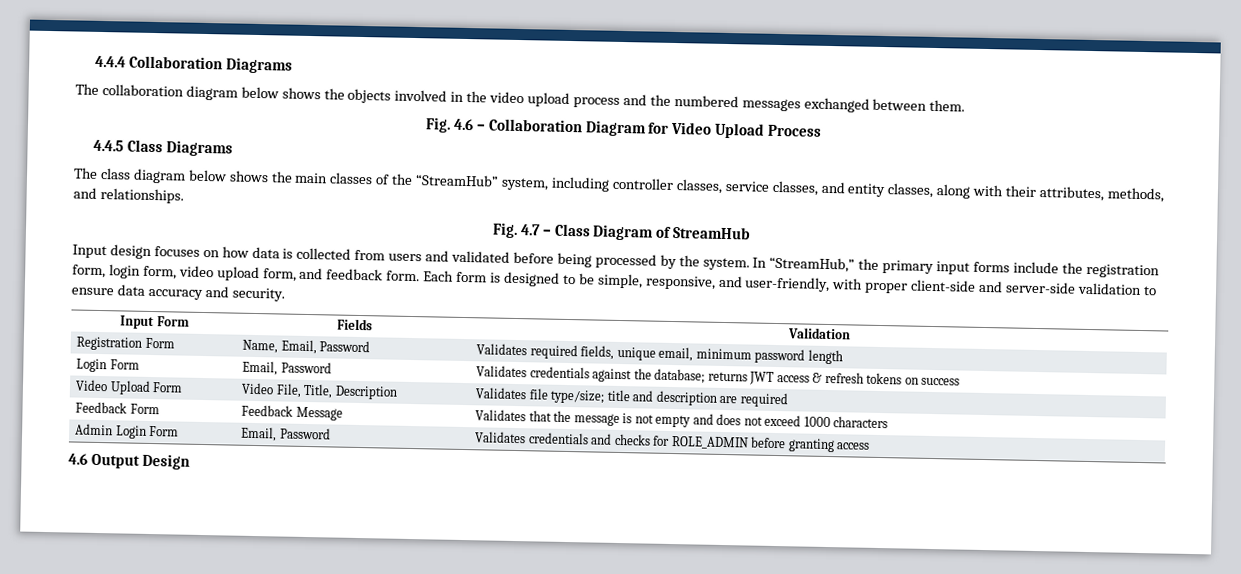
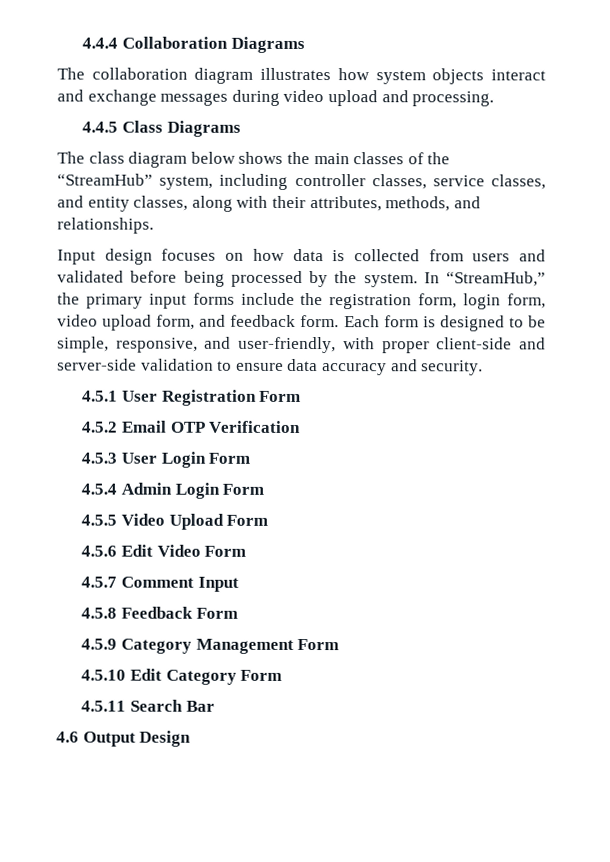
[240,86,966,113] [424,117,823,139] below shows the objects involved in the video upload process and the numbered messages exchanged between them. // Fig. 4.6 – Collaboration Diagram for Video Upload Process -> [260,67,546,85] [57,89,495,107] illustrates how system objects interact and exchange messages during video upload and processing.
[491,222,752,241] // Fig. 4.7 – Class Diagram of StreamHub -> (154, 225) none
[120,315,190,330] [337,318,373,331] [788,327,851,340] [76,336,175,351] [242,339,371,355] [476,343,843,365] [76,358,140,373] [242,360,332,376] [476,365,961,386] [75,379,184,395] [241,382,398,400] [475,387,788,408] [75,401,160,415] [241,404,343,421] [475,409,889,429] [75,423,180,439] [240,426,331,442] [474,431,871,453] // Input Form | Fields | Validation // Registration Form | Name, Email, Password | Validates required fields, unique email, minimum password length // Login Form | Email, Password | Validates credentials against the database; returns JWT access & refresh tokens on success // Video Upload Form | Video File, Title, Description | Validates file type/size; title and description are required // Feedback Form | Feedback Message | Validates that the message is not empty and does not exceed 1000 characters // Admin Login Form | Email, Password | Validates credentials and checks for ROLE_ADMIN before granting access -> [82,389,302,406] [81,420,302,433] [81,451,251,468] [81,482,265,499] [81,513,269,530] [81,544,247,557] [81,576,239,592] [81,606,238,619] [81,638,340,654] [81,668,283,685] [81,699,215,712] // 4.5.1 User Registration Form // 4.5.2 Email OTP Verification // 4.5.3 User Login Form // 4.5.4 Admin Login Form // 4.5.5 Video Upload Form // 4.5.6 Edit Video Form // 4.5.7 Comment Input // 4.5.8 Feedback Form // 4.5.9 Category Management Form // 4.5.10 Edit Category Form // 4.5.11 Search Bar

